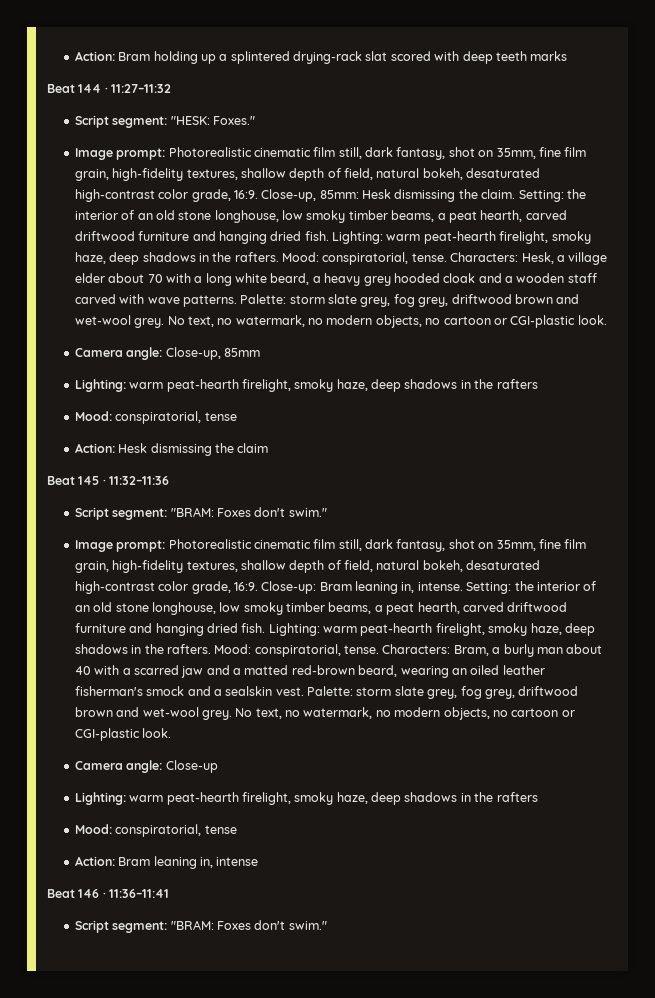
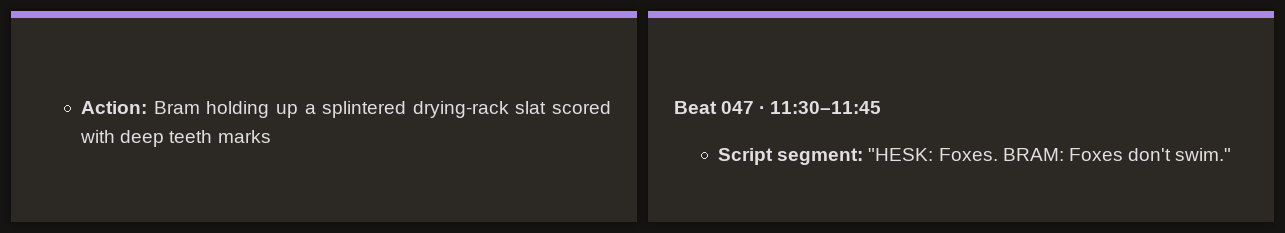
[78,84,172,93] 144 · 11:27–11:32 -> [721,101,882,114] 047 · 11:30–11:45
[212,116,255,125] [74,147,587,160] [74,168,541,181] [74,189,586,202] [74,210,567,223] [74,231,591,244] [74,252,608,265] [74,273,597,286] [74,294,580,307] [74,315,607,328] [74,347,260,360] [74,379,538,392] [74,411,237,424] [74,443,269,456] [47,476,170,485] [74,507,327,520] [74,539,587,552] [74,560,541,573] [74,581,597,594] [74,602,568,615] [74,623,595,636] [74,644,603,657] [74,665,545,678] [74,686,579,699] [74,707,575,720] [74,728,172,741] [74,760,218,773] [74,792,538,805] [74,824,237,837] [74,856,259,869] [47,889,170,898] [74,920,214,933] Foxes." // Image prompt: Photorealistic cinematic film still, dark fantasy, shot on 35mm, fine film grain, high-fidelity textures, shallow depth of field, natural bokeh, desaturated high-contrast color grade, 16:9. Close-up, 85mm: Hesk dismissing the claim. Setting: the interior of an old stone longhouse, low smoky timber beams, a peat hearth, carved driftwood furniture and hanging dried fish. Lighting: warm peat-hearth firelight, smoky haze, deep shadows in the rafters. Mood: conspiratorial, tense. Characters: Hesk, a village elder about 70 with a long white beard, a heavy grey hooded cloak and a wooden staff carved with wave patterns. Palette: storm slate grey, fog grey, driftwood brown and wet-wool grey. No text, no watermark, no modern objects, no cartoon or CGI-plastic look. // Camera angle: Close-up, 85mm // Lighting: warm peat-hearth firelight, smoky haze, deep shadows in the rafters // Mood: conspiratorial, tense // Action: Hesk dismissing the claim // Beat 145 · 11:32–11:36 // Script segment: "BRAM: Foxes don't swim." // Image prompt: Photorealistic cinematic film still, dark fantasy, shot on 35mm, fine film grain, high-fidelity textures, shallow depth of field, natural bokeh, desaturated high-contrast color grade, 16:9. Close-up: Bram leaning in, intense. Setting: the interior of an old stone longhouse, low smoky timber beams, a peat hearth, carved driftwood furniture and hanging dried fish. Lighting: warm peat-hearth firelight, smoky haze, deep shadows in the rafters. Mood: conspiratorial, tense. Characters: Bram, a burly man about 40 with a scarred jaw and a matted red-brown beard, wearing an oiled leather fisherman's smock and a sealskin vest. Palette: storm slate grey, fog grey, driftwood brown and wet-wool grey. No text, no watermark, no modern objects, no cartoon or CGI-plastic look. // Camera angle: Close-up // Lighting: warm peat-hearth firelight, smoky haze, deep shadows in the rafters // Mood: conspiratorial, tense // Action: Bram leaning in, intense // Beat 146 · 11:36–11:41 // Script segment: "BRAM: -> [938,148,1064,161] Foxes. BRAM:

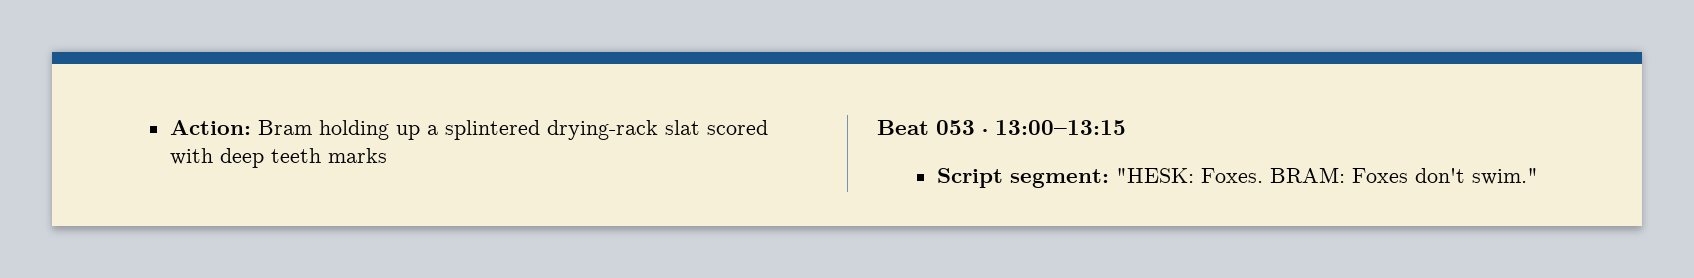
[721,101,882,114] 047 · 11:30–11:45 -> [936,120,1126,135] 053 · 13:00–13:15

